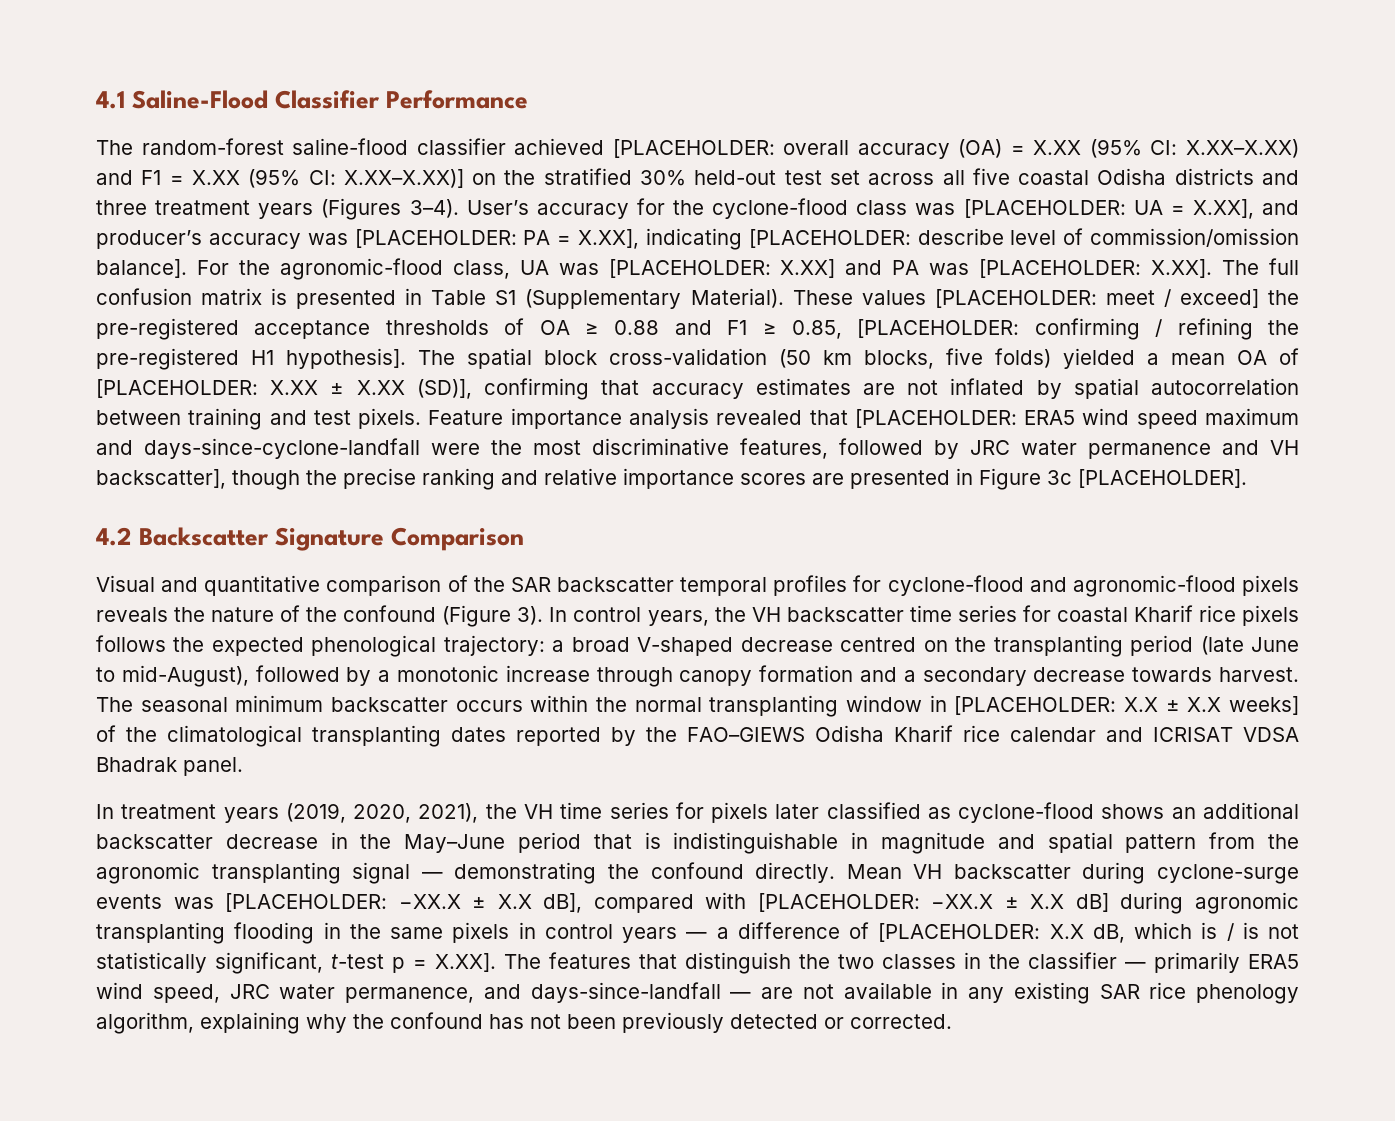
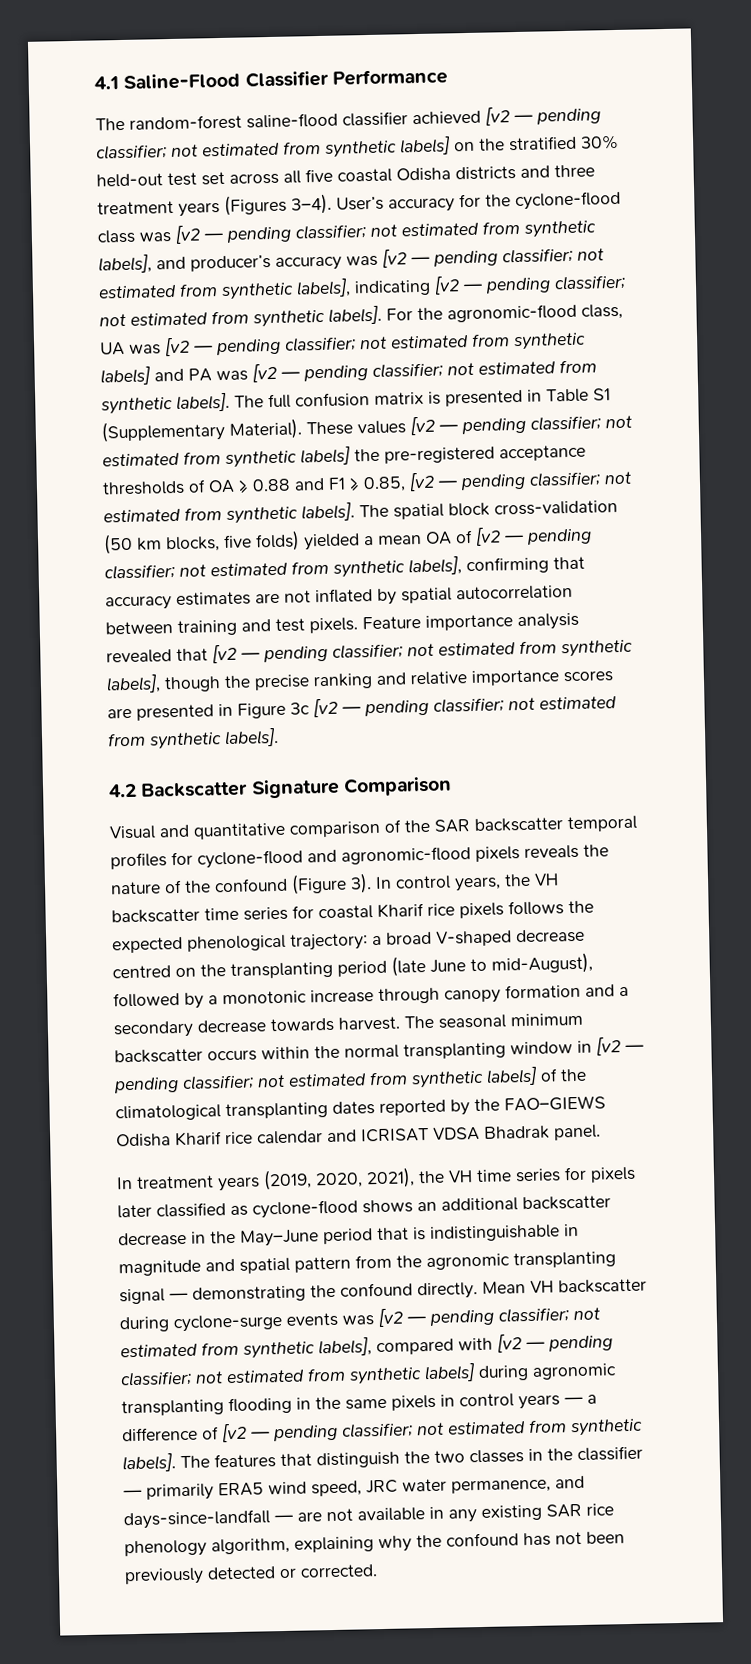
[612,139,1299,159] [96,169,464,188] [PLACEHOLDER: overall accuracy (OA) = X.XX (95% CI: X.XX–X.XX) and F1 = X.XX (95% CI: X.XX–X.XX)] -> [485,107,601,126] [96,136,451,160] [v2 — pending classifier; not estimated from synthetic labels]
[963,199,1299,219] [96,228,1300,250] [96,259,187,278] [PLACEHOLDER: UA = X.XX], and producer’s accuracy was [PLACEHOLDER: PA = X.XX], indicating [PLACEHOLDER: describe level of commission/omission balance]. -> [175,220,596,244] [98,247,604,274] [98,274,626,300] [99,305,382,328] [v2 — pending classifier; not estimated from synthetic labels], and producer’s accuracy was [v2 — pending classifier; not estimated from synthetic labels], indicating [v2 — pending classifier; not estimated from synthetic labels].
[608,259,1213,278] [PLACEHOLDER: X.XX] and PA was [PLACEHOLDER: X.XX]. -> [164,332,586,357] [100,359,597,386] [101,392,230,415] [v2 — pending classifier; not estimated from synthetic labels] and PA was [v2 — pending classifier; not estimated from synthetic labels].
[934,289,1259,308] [PLACEHOLDER: meet / exceed] -> [410,415,632,436] [102,446,351,468] [v2 — pending classifier; not estimated from synthetic labels]
[857,318,1299,340] [96,348,406,370] [PLACEHOLDER: confirming / refining the pre-registered H1 hypothesis]. -> [409,471,632,492] [103,502,355,524] [v2 — pending classifier; not estimated from synthetic labels].
[96,379,472,399] [PLACEHOLDER: X.XX ± X.XX (SD)], -> [475,527,592,546] [104,556,462,580] [v2 — pending classifier; not estimated from synthetic labels],
[854,408,1299,429] [96,438,1299,459] [96,469,226,489] [PLACEHOLDER: ERA5 wind speed maximum and days-since-cyclone-landfall were the most discriminative features, followed by JRC water permanence and VH backscatter], -> [212,639,633,664] [106,674,161,694] [v2 — pending classifier; not estimated from synthetic labels],
[1078,469,1247,488] [PLACEHOLDER]. -> [313,696,617,718] [107,727,279,750] [v2 — pending classifier; not estimated from synthetic labels].
[954,696,1299,715] [PLACEHOLDER: X.X ± X.X weeks] -> [596,1037,644,1056] [113,1066,538,1094] [v2 — pending classifier; not estimated from synthetic labels]
[225,892,1109,913] [PLACEHOLDER: −XX.X ± X.X dB], compared with [PLACEHOLDER: −XX.X ± X.X dB] -> [378,1307,600,1328] [120,1334,613,1359] [120,1363,476,1387] [v2 — pending classifier; not estimated from synthetic labels], compared with [v2 — pending classifier; not estimated from synthetic labels]
[878,922,1299,943] [96,952,496,974] [PLACEHOLDER: X.X dB, which is / is not statistically significant, t-test p = X.XX]. -> [221,1418,643,1443] [122,1453,176,1473] [v2 — pending classifier; not estimated from synthetic labels].

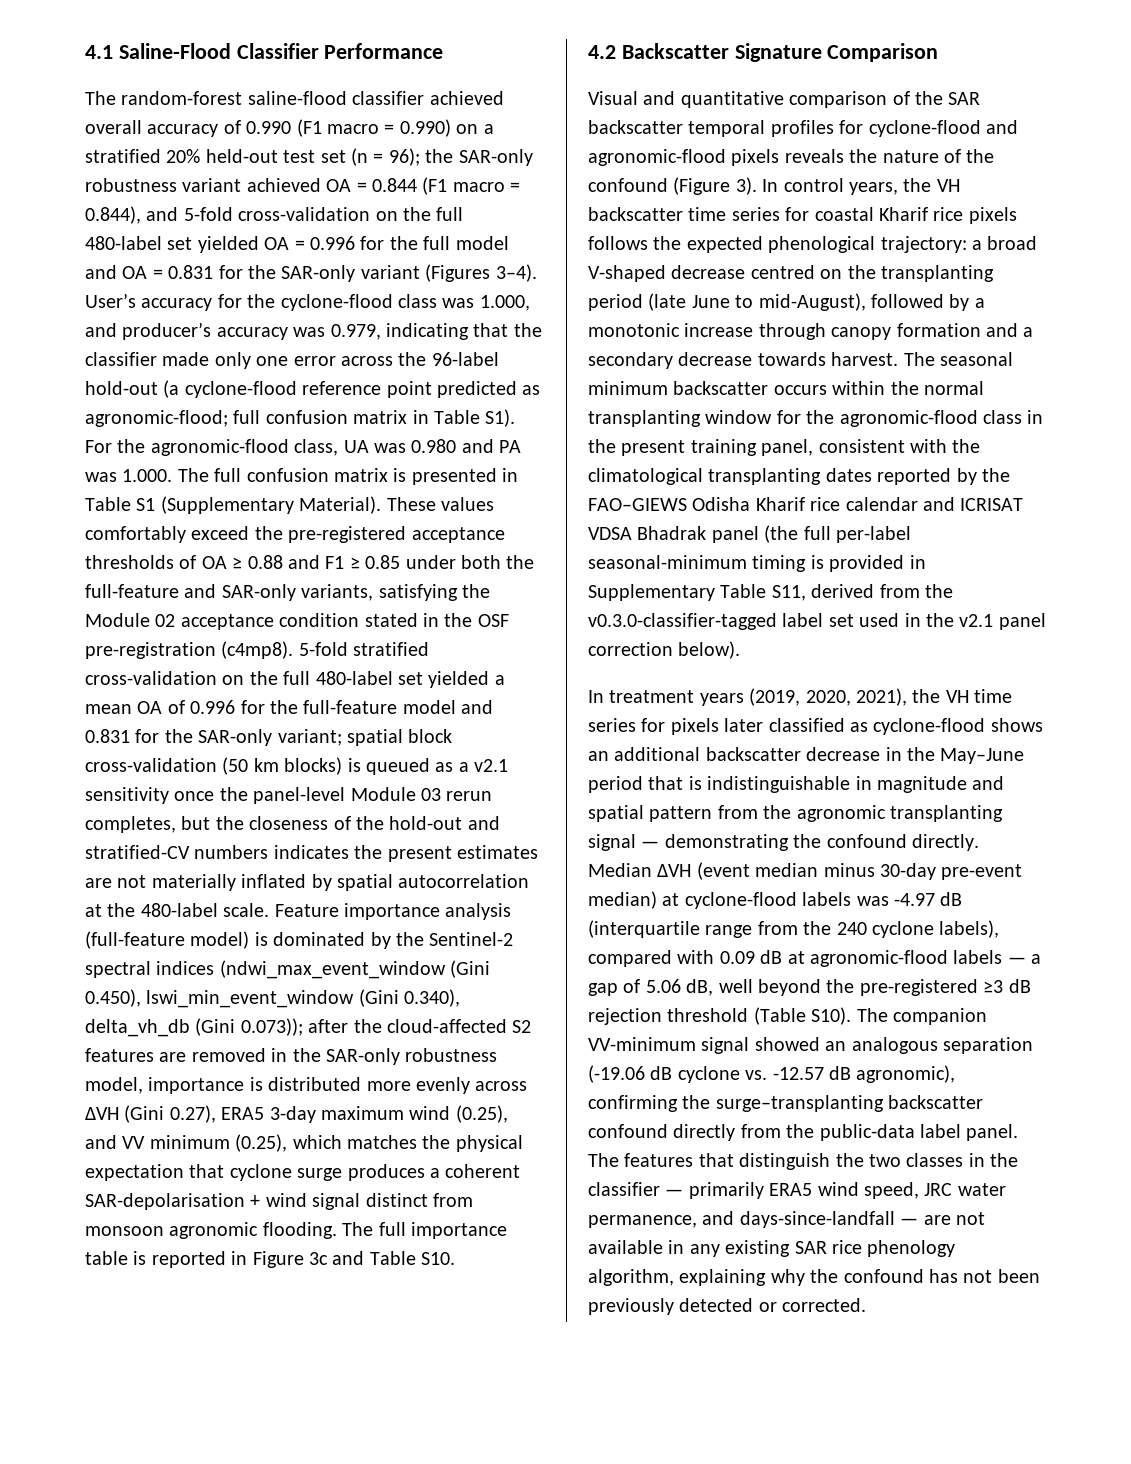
[485,107,601,126] [96,134,619,160] [96,164,595,188] [97,200,220,217] [v2 — pending classifier; not estimated from synthetic labels] on the stratified 30% held-out test set across all five coastal Odisha districts and three treatment years -> [85,119,494,137] [85,148,533,166] [85,177,521,195] [85,206,464,224] [85,236,509,253] [85,265,420,282] overall accuracy of 0.990 (F1 macro = 0.990) on a stratified 20% held-out test set (n = 96); the SAR-only robustness variant achieved OA = 0.844 (F1 macro = 0.844), and 5-fold cross-validation on the full 480-label set yielded OA = 0.996 for the full model and OA = 0.831 for the SAR-only variant
[175,220,596,244] [98,247,604,274] [98,274,626,300] [99,305,382,328] [v2 — pending classifier; not estimated from synthetic labels], and producer’s accuracy was [v2 — pending classifier; not estimated from synthetic labels], indicating [v2 — pending classifier; not estimated from synthetic labels]. -> [479,295,530,311] [85,322,542,340] [85,352,499,369] [85,380,541,398] [85,409,516,427] 1.000, and producer’s accuracy was 0.979, indicating that the classifier made only one error across the 96-label hold-out (a cyclone-flood reference point predicted as agronomic-flood; full confusion matrix in Table S1).
[164,332,586,357] [100,359,597,386] [101,392,230,415] [v2 — pending classifier; not estimated from synthetic labels] and PA was [v2 — pending classifier; not estimated from synthetic labels]. -> [411,439,522,453] [85,469,173,482] 0.980 and PA was 1.000.
[410,415,632,436] [102,446,351,468] [v2 — pending classifier; not estimated from synthetic labels] -> [85,526,250,543] comfortably exceed
[363,471,632,493] [103,502,389,524] 0.85, [v2 — pending classifier; not estimated from synthetic labels]. The -> [365,555,535,569] [85,584,490,601] [85,613,509,630] [85,641,430,659] [85,671,505,688] [85,700,494,714] [85,729,342,746] 0.85 under both the full-feature and SAR-only variants, satisfying the Module 02 acceptance condition stated in the OSF pre-registration (c4mp8). 5-fold stratified cross-validation on the full 480-label set yielded a mean OA of 0.996 for the full-feature model and 0.831 for the SAR-only variant;
[165,527,592,553] [104,556,585,580] [105,595,172,611] blocks, five folds) yielded a mean OA of [v2 — pending classifier; not estimated from synthetic labels], confirming that accuracy -> [284,757,509,775] [85,787,493,804] [85,816,500,833] [85,845,452,862] blocks) is queued as a v2.1 sensitivity once the panel-level Module 03 rerun completes, but the closeness of the hold-out and stratified-CV numbers indicates the present
(311, 596) none -> [151,874,236,891] materially
[105,612,579,636] [106,639,633,664] [106,669,613,694] [107,696,617,721] [107,727,279,750] between training and test pixels. Feature importance analysis revealed that [v2 — pending classifier; not estimated from synthetic labels], though the precise ranking and relative importance scores are presented in Figure 3c [v2 — pending classifier; not estimated from synthetic labels]. -> [85,903,512,920] [85,931,514,949] [85,960,491,979] [85,989,461,1008] [85,1018,532,1037] [85,1048,498,1065] [85,1077,528,1094] [85,1105,508,1123] [85,1134,523,1152] [85,1164,521,1181] [85,1193,473,1210] [85,1222,507,1239] [85,1251,456,1268] at the 480-label scale. Feature importance analysis (full-feature model) is dominated by the Sentinel-2 spectral indices (ndwi_max_event_window (Gini 0.450), lswi_min_event_window (Gini 0.340), delta_vh_db (Gini 0.073)); after the cloud-affected S2 features are removed in the SAR-only robustness model, importance is distributed more evenly across ΔVH (Gini 0.27), ERA5 3-day maximum wind (0.25), and VV minimum (0.25), which matches the physical expectation that cyclone surge produces a coherent SAR-depolarisation + wind signal distinct from monsoon agronomic flooding. The full importance table is reported in Figure 3c and Table S10.
[577,1037,644,1056] [113,1066,558,1094] in [v2 — pending classifier; not estimated from synthetic labels] of -> [776,410,1044,427] [588,439,947,456] for the agronomic-flood class in the present training panel, consistent with
[553,1124,601,1141] panel. -> [711,525,911,543] [588,555,926,572] [588,584,953,601] [588,613,1046,630] [588,641,741,659] panel (the full per-label seasonal-minimum timing is provided in Supplementary Table S11, derived from the v0.3.0-classifier-tagged label set used in the v2.1 panel correction below).
[482,1278,647,1294] [119,1307,600,1333] [120,1334,613,1359] [120,1363,617,1387] [121,1393,597,1417] [122,1418,643,1443] [122,1453,176,1473] Mean VH backscatter during cyclone-surge events was [v2 — pending classifier; not estimated from synthetic labels], compared with [v2 — pending classifier; not estimated from synthetic labels] during agronomic transplanting flooding in the same pixels in control years — a difference of [v2 — pending classifier; not estimated from synthetic labels]. -> [588,862,1023,880] [588,891,963,909] [588,920,1000,938] [588,950,1042,967] [588,979,1031,996] [588,1007,987,1025] [588,1037,1033,1054] [588,1065,956,1083] [588,1095,984,1112] [588,1124,1019,1141] Median ΔVH (event median minus 30-day pre-event median) at cyclone-flood labels was -4.97 dB (interquartile range from the 240 cyclone labels), compared with 0.09 dB at agronomic-flood labels — a gap of 5.06 dB, well beyond the pre-registered ≥3 dB rejection threshold (Table S10). The companion VV-minimum signal showed an analogous separation (-19.06 dB cyclone vs. -12.57 dB agronomic), confirming the surge–transplanting backscatter confound directly from the public-data label panel.

